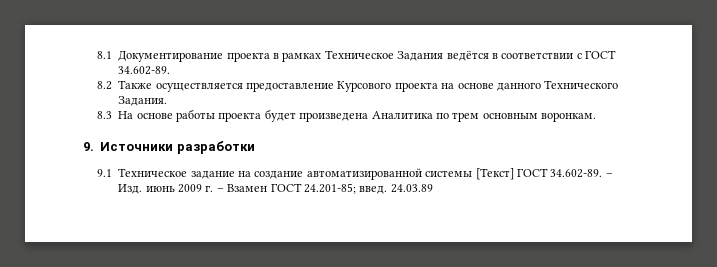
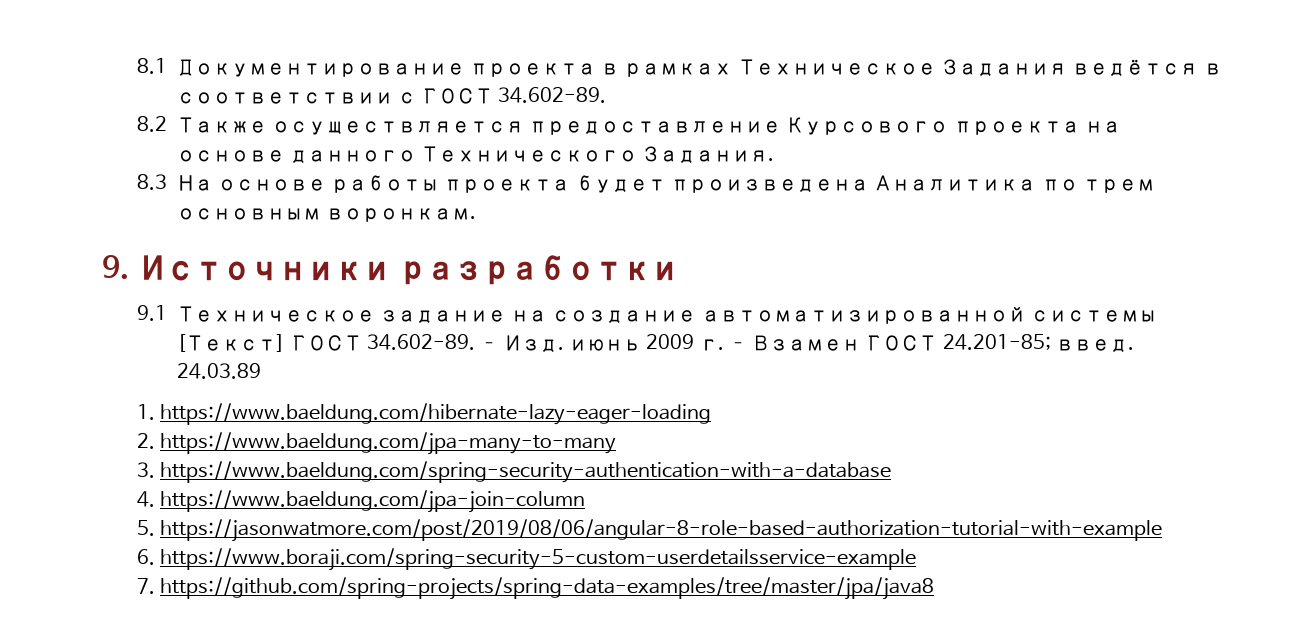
(433, 188) none -> [136,403,712,425] [136,432,617,455] [136,461,892,483] [136,490,586,513] [136,519,1163,542] [136,548,917,571] [136,577,935,600] // 1. https://www.baeldung.com/hibernate-lazy-eager-loading // 2. https://www.baeldung.com/jpa-many-to-many // 3. https://www.baeldung.com/spring-security-authentication-with-a-database // 4. https://www.baeldung.com/jpa-join-column // 5. https://jasonwatmore.com/post/2019/08/06/angular-8-role-based-authorization-tutorial-with-example // 6. https://www.boraji.com/spring-security-5-custom-userdetailsservice-example // 7. https://github.com/spring-projects/spring-data-examples/tree/master/jpa/java8

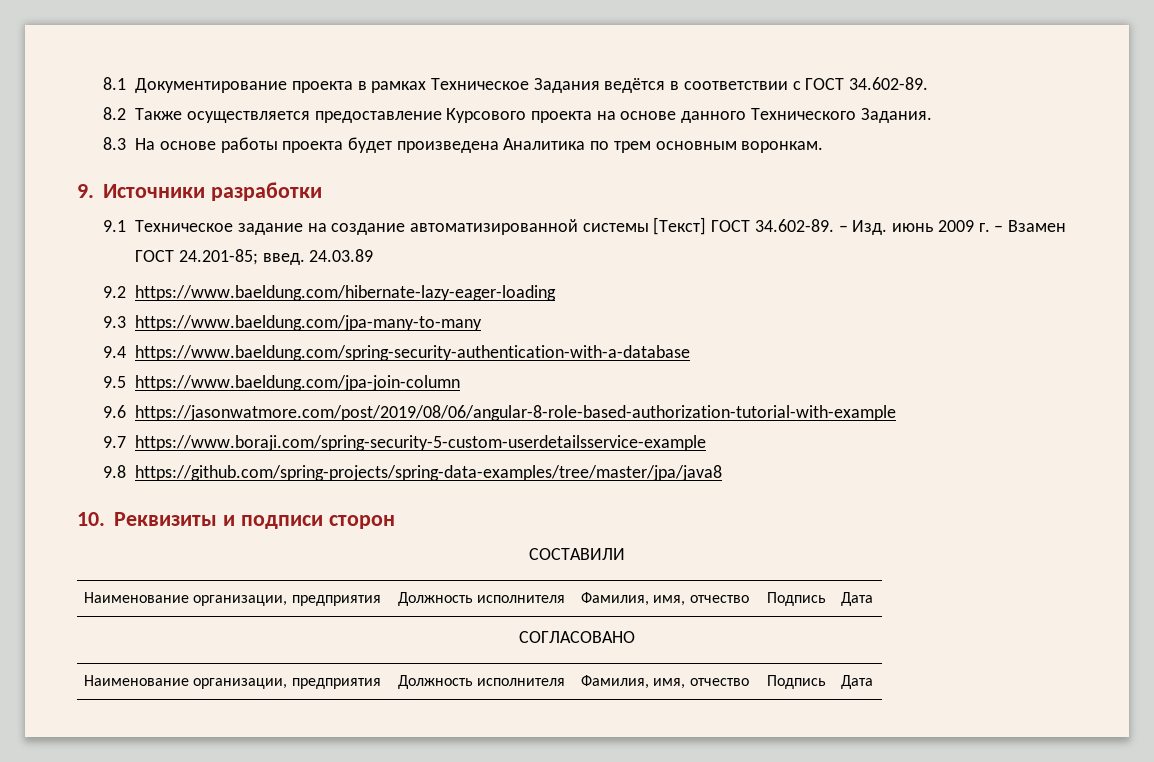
[136,404,155,420] 1. -> [103,286,127,298] 9.2
[136,433,155,449] 2. -> [103,316,127,328] 9.3
[136,462,155,478] 3. -> [103,346,127,358] 9.4
[136,491,155,507] 4. -> [103,376,127,388] 9.5
[136,520,155,536] 5. -> [103,405,127,418] 9.6
[136,549,155,565] 6. -> [103,436,127,448] 9.7
[136,578,155,594] 7. -> [103,465,127,478] 9.8
(935, 588) none -> [77,512,395,529] [529,548,625,560] [84,592,381,606] [398,592,566,606] [581,592,749,606] [767,592,827,606] [841,592,874,606] [519,631,635,643] [84,675,381,689] [398,675,566,689] [581,675,749,689] [767,675,827,689] [841,675,874,689] // 10. Реквизиты и подписи сторон // СОСТАВИЛИ // Наименование организации, предприятия | Должность исполнителя | Фамилия, имя, отчество | Подпись | Дата // СОГЛАСОВАНО // Наименование организации, предприятия | Должность исполнителя | Фамилия, имя, отчество | Подпись | Дата

